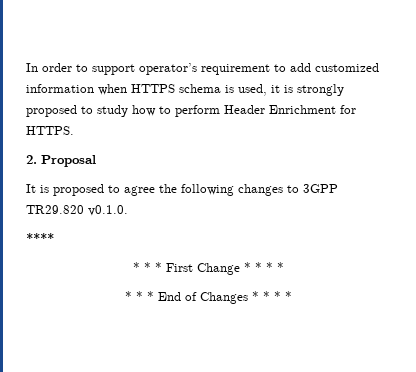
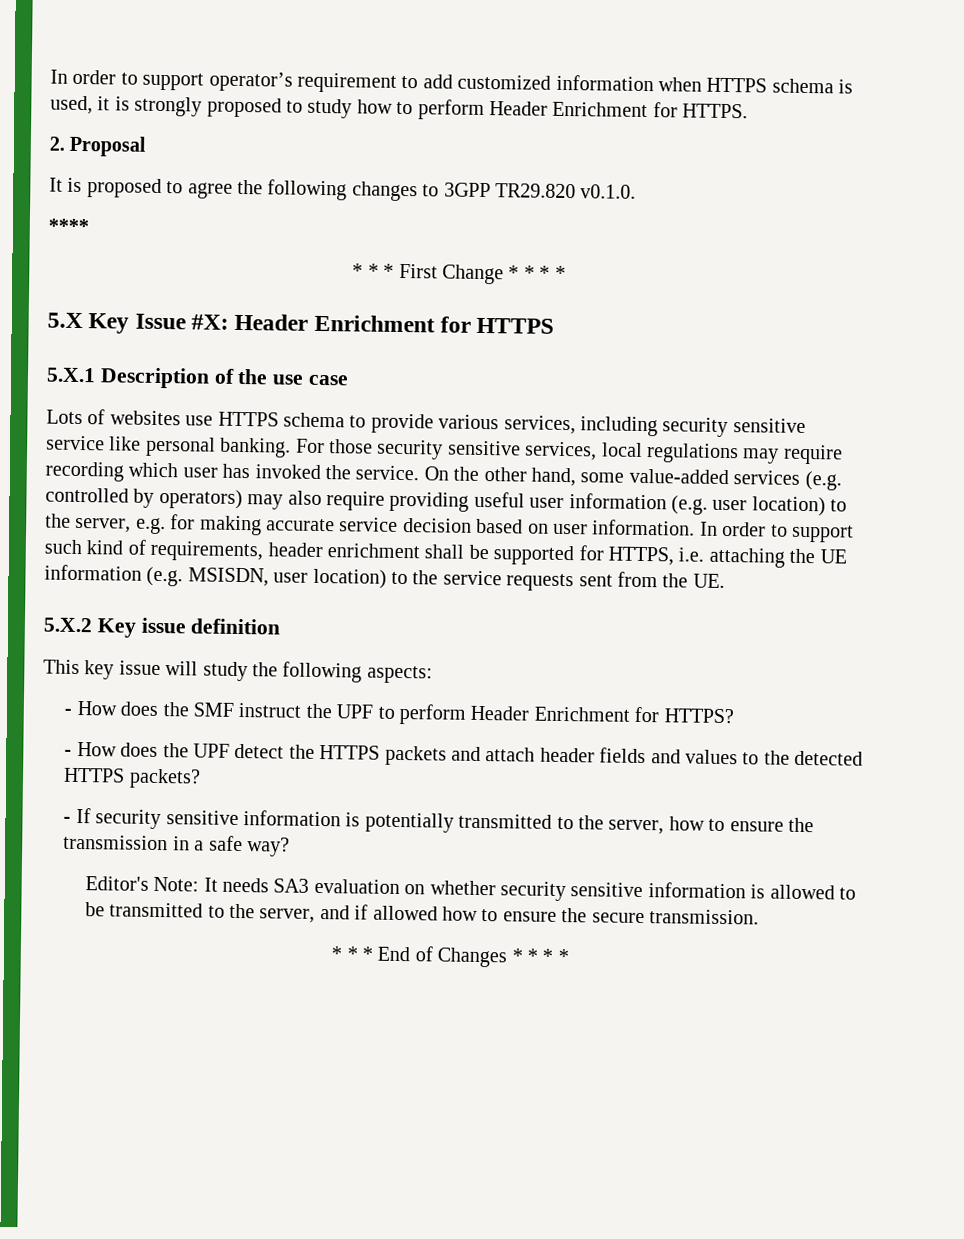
(284, 267) none -> [47,312,555,334] [46,367,350,389] [46,409,806,438] [46,435,843,465] [45,461,842,491] [45,487,848,517] [45,513,854,543] [44,539,847,568] [44,564,725,592] [43,617,281,638] [43,659,433,684] [64,700,734,725] [64,741,864,766] [63,767,201,789] [63,807,814,835] [63,834,290,857] [84,876,856,902] [84,902,759,925] // 5.X Key Issue #X: Header Enrichment for HTTPS // 5.X.1 Description of the use case // Lots of websites use HTTPS schema to provide various services, including security sensitive service like personal banking. For those security sensitive services, local regulations may require recording which user has invoked the service. On the other hand, some value-added services (e.g. controlled by operators) may also require providing useful user information (e.g. user location) to the server, e.g. for making accurate service decision based on user information. In order to support such kind of requirements, header enrichment shall be supported for HTTPS, i.e. attaching the UE information (e.g. MSISDN, user location) to the service requests sent from the UE. // 5.X.2 Key issue definition // This key issue will study the following aspects: // - How does the SMF instruct the UPF to perform Header Enrichment for HTTPS? // - How does the UPF detect the HTTPS packets and attach header fields and values to the detected HTTPS packets? // - If security sensitive information is potentially transmitted to the server, how to ensure the transmission in a safe way? // Editor's Note: It needs SA3 evaluation on whether security sensitive information is allowed to be transmitted to the server, and if allowed how to ensure the secure transmission.

